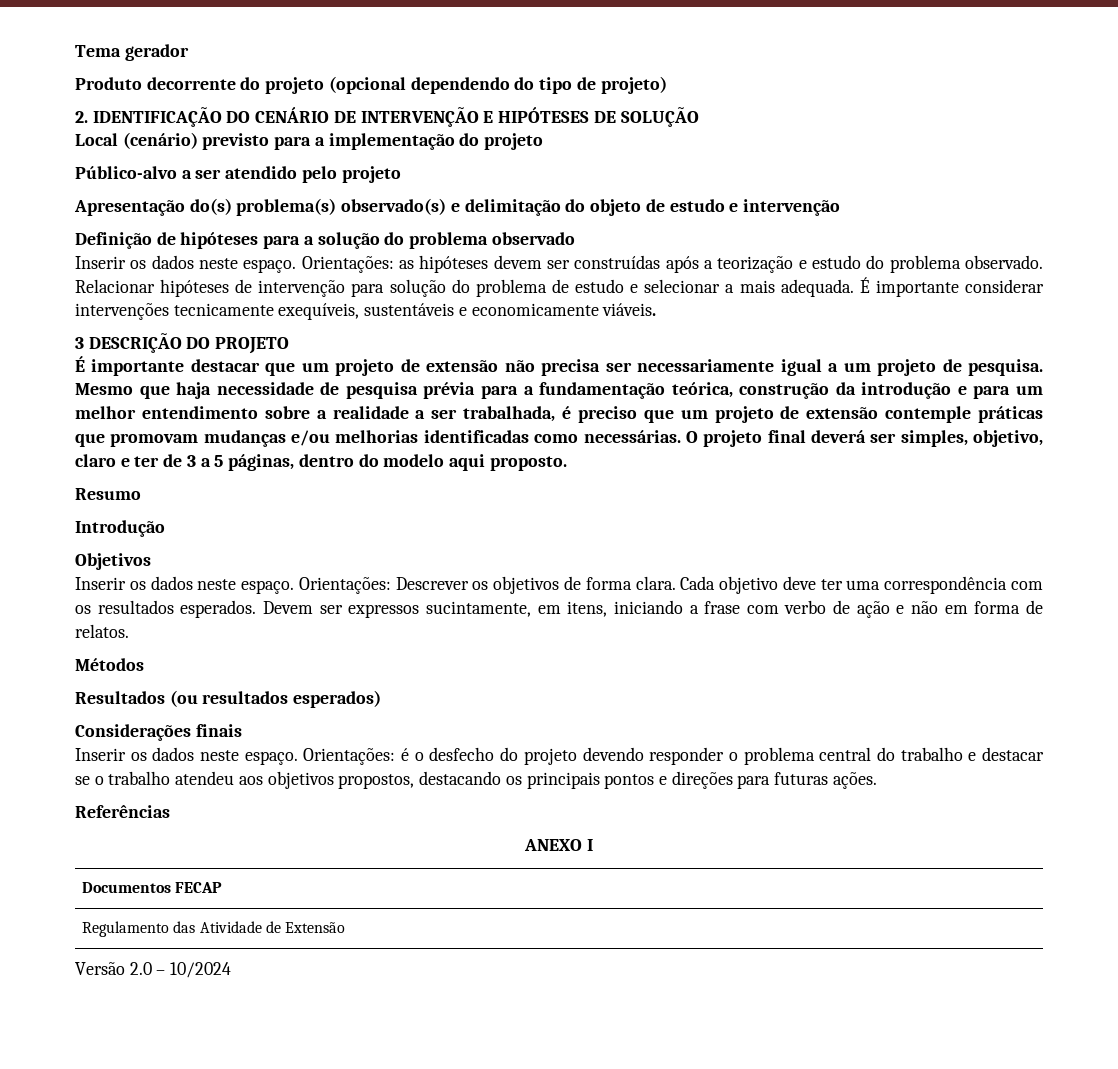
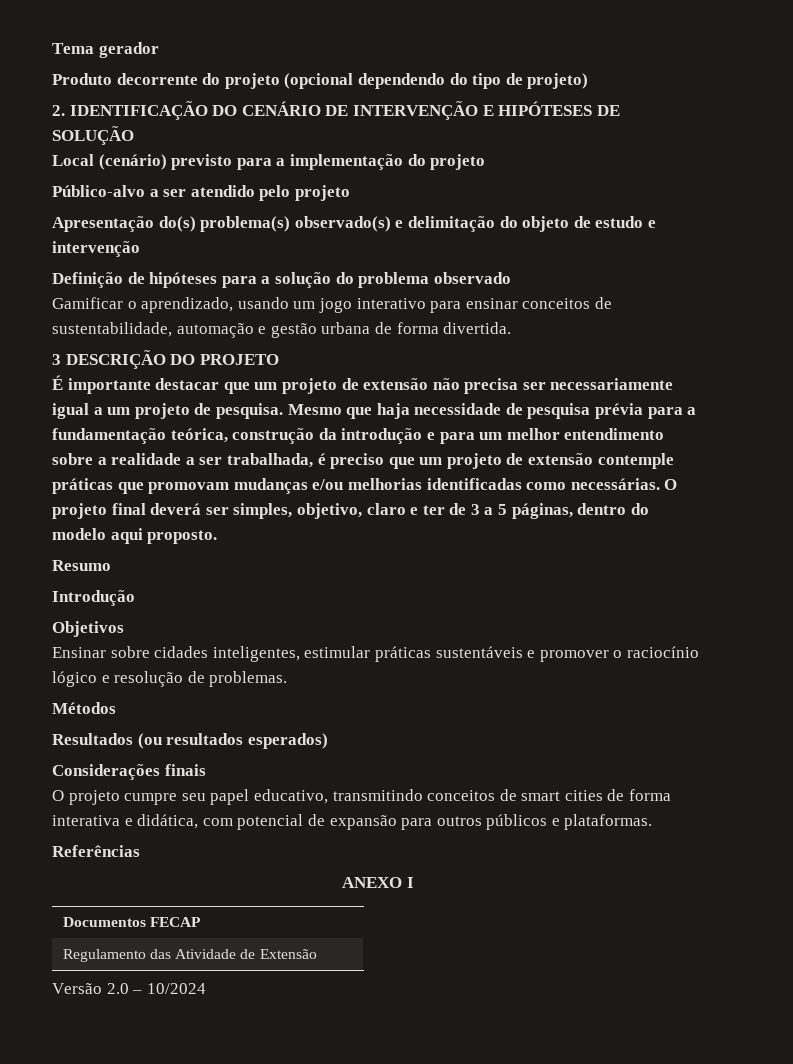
[75,255,1044,273] [75,277,1044,297] [75,303,657,320] Inserir os dados neste espaço. Orientações: as hipóteses devem ser construídas após a teorização e estudo do problema observado. Relacionar hipóteses de intervenção para solução do problema de estudo e selecionar a mais adequada. É importante considerar intervenções tecnicamente exequíveis, sustentáveis e economicamente viáveis. -> [52,297,612,313] [52,322,512,338] Gamificar o aprendizado, usando um jogo interativo para ensinar conceitos de sustentabilidade, automação e gestão urbana de forma divertida.
[75,576,1044,594] [75,600,1043,618] [75,624,129,638] Inserir os dados neste espaço. Orientações: Descrever os objetivos de forma clara. Cada objetivo deve ter uma correspondência com os resultados esperados. Devem ser expressos sucintamente, em itens, iniciando a frase com verbo de ação e não em forma de relatos. -> [52,646,699,662] [52,671,288,687] Ensinar sobre cidades inteligentes, estimular práticas sustentáveis e promover o raciocínio lógico e resolução de problemas.
[75,747,1045,765] [75,771,877,789] Inserir os dados neste espaço. Orientações: é o desfecho do projeto devendo responder o problema central do trabalho e destacar se o trabalho atendeu aos objetivos propostos, destacando os principais pontos e direções para futuras ações. -> [52,789,672,805] [52,814,653,830] O projeto cumpre seu papel educativo, transmitindo conceitos de smart cities de forma interativa e didática, com potencial de expansão para outros públicos e plataformas.

